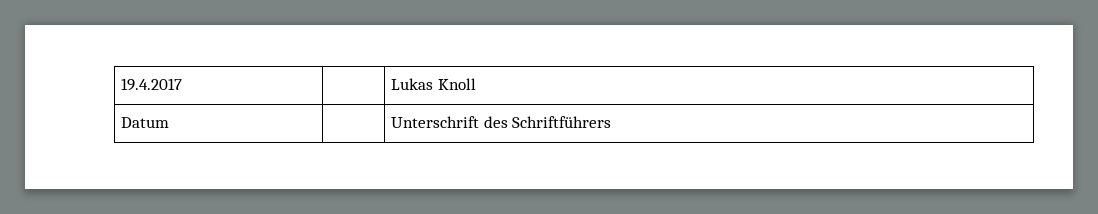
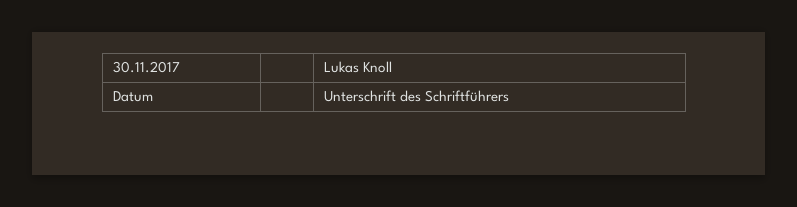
[121,78,183,91] 19.4.2017 -> [112,61,180,73] 30.11.2017

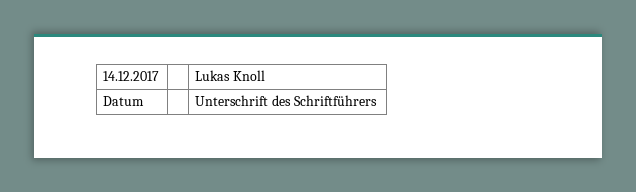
[112,61,180,73] 30.11.2017 -> [103,71,160,81] 14.12.2017

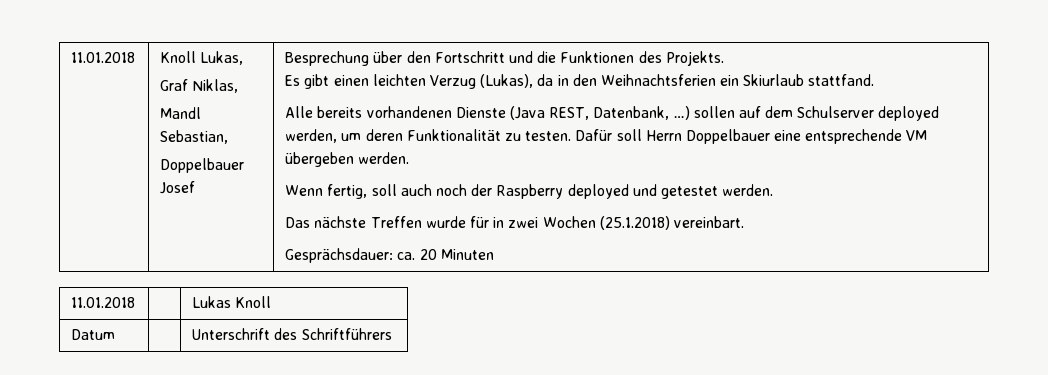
[103,71,160,81] 14.12.2017 -> [71,52,136,63] [160,51,244,65] [160,79,239,93] [160,107,202,119] [160,130,229,144] [160,158,245,173] [160,181,196,194] [285,51,724,66] [285,74,875,89] [285,106,940,121] [285,129,928,144] [285,152,410,167] [285,184,774,199] [285,216,744,230] [285,248,494,263] [71,297,136,308] 11.01.2018 | Knoll Lukas, // Graf Niklas, // Mandl Sebastian, // Doppelbauer Josef | Besprechung über den Fortschritt und die Funktionen des Projekts. // Es gibt einen leichten Verzug (Lukas), da in den Weihnachtsferien ein Skiurlaub stattfand. // Alle bereits vorhandenen Dienste (Java REST, Datenbank, …) sollen auf dem Schulserver deployed werden, um deren Funktionalität zu testen. Dafür soll Herrn Doppelbauer eine entsprechende VM übergeben werden. // Wenn fertig, soll auch noch der Raspberry deployed und getestet werden. // Das nächste Treffen wurde für in zwei Wochen (25.1.2018) vereinbart. // Gesprächsdauer: ca. 20 Minuten // 11.01.2018

